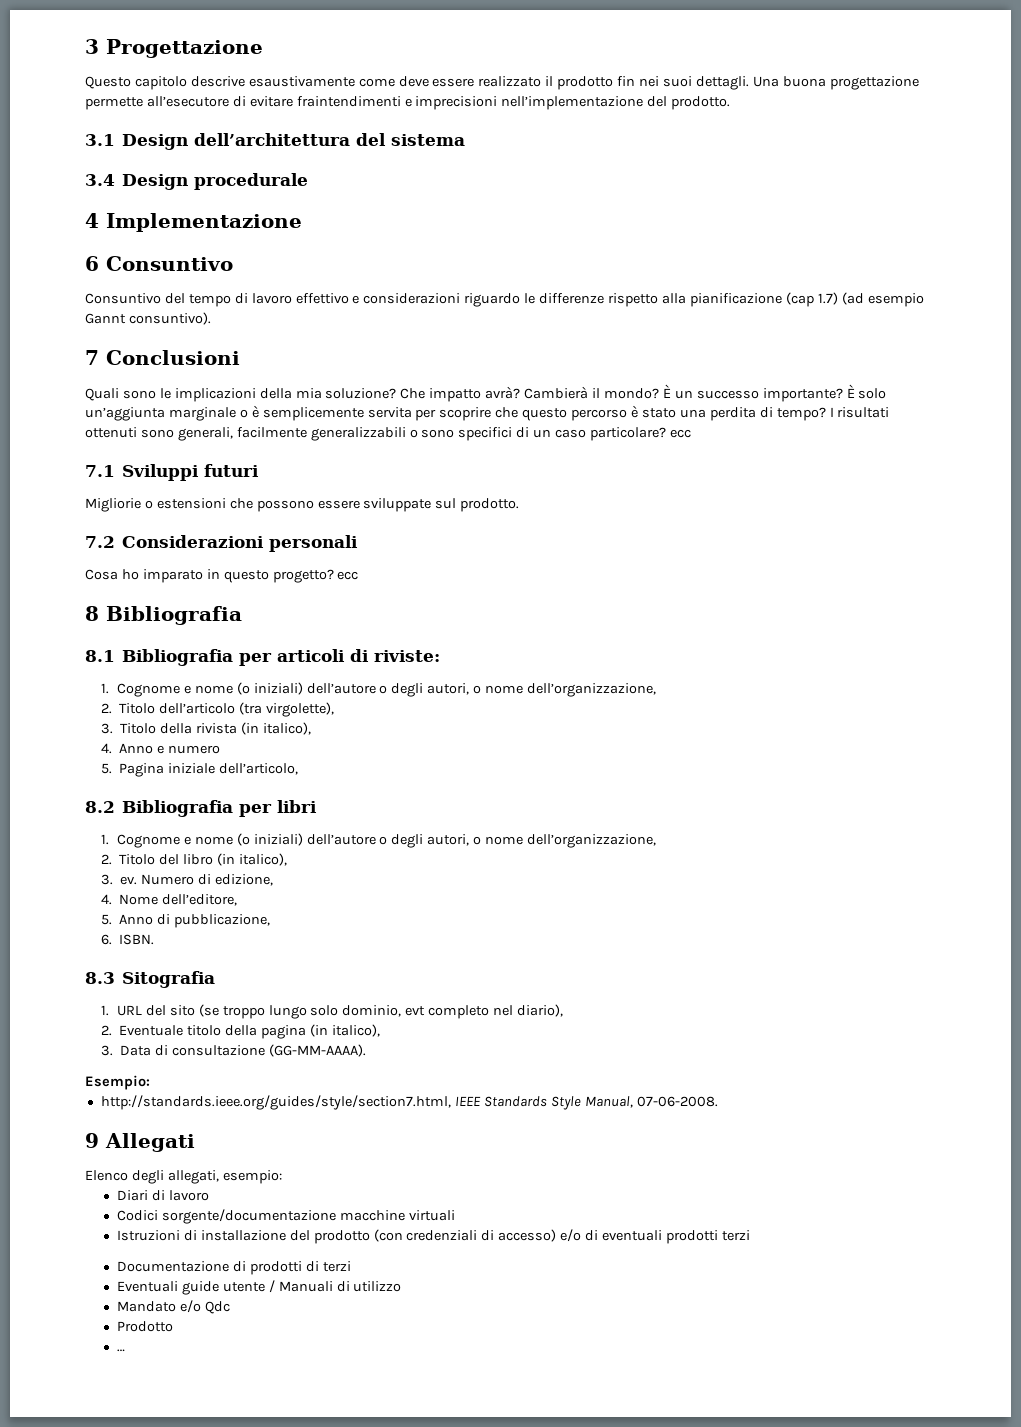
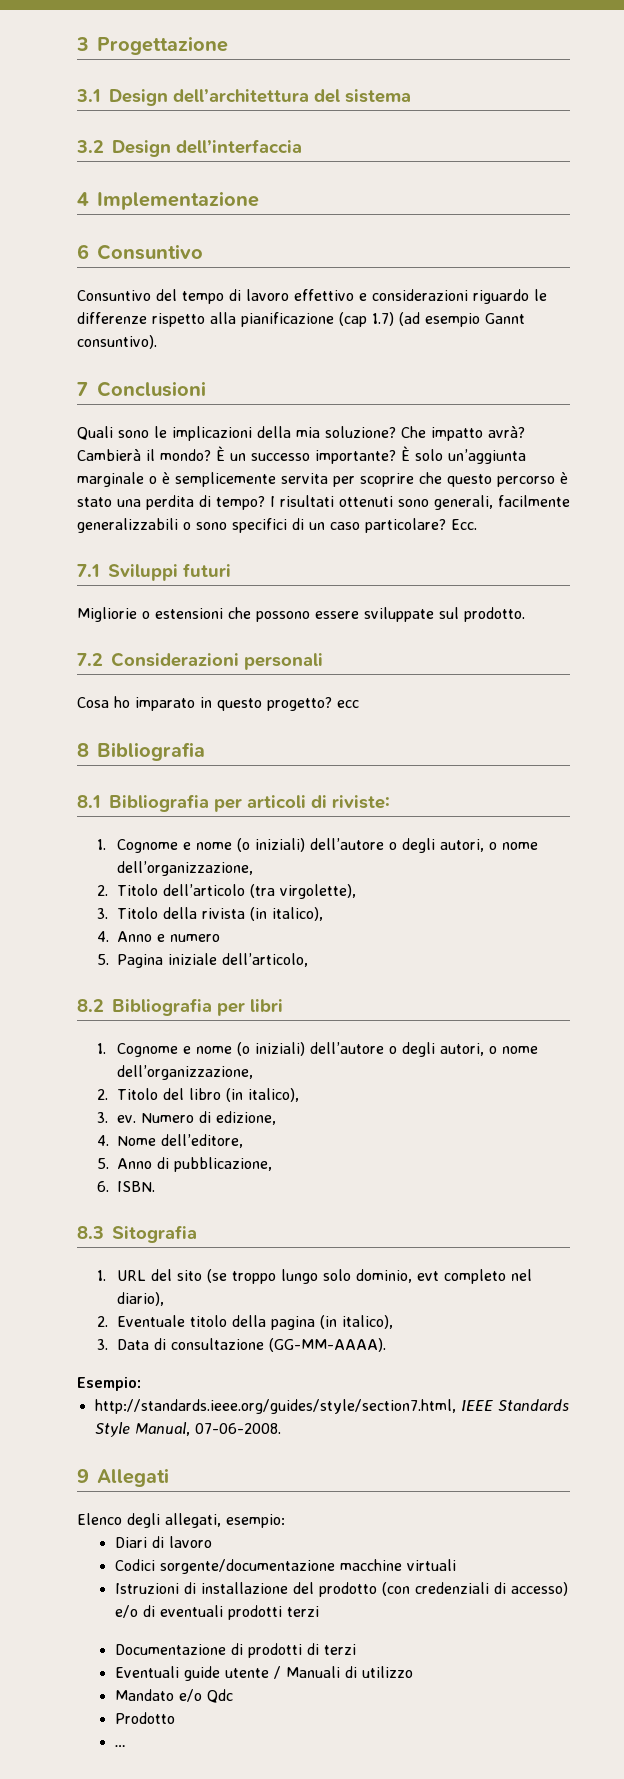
[85,76,919,90] [85,96,731,110] // Questo capitolo descrive esaustivamente come deve essere realizzato il prodotto fin nei suoi dettagli. Una buona progettazione permette all’esecutore di evitare fraintendimenti e imprecisioni nell’implementazione del prodotto. -> (229, 45) none
[85,173,309,190] 3.4 Design procedurale -> [76,139,302,157] 3.2 Design dell’interfaccia
[669,429,691,438] ecc -> [451,519,477,530] Ecc.

